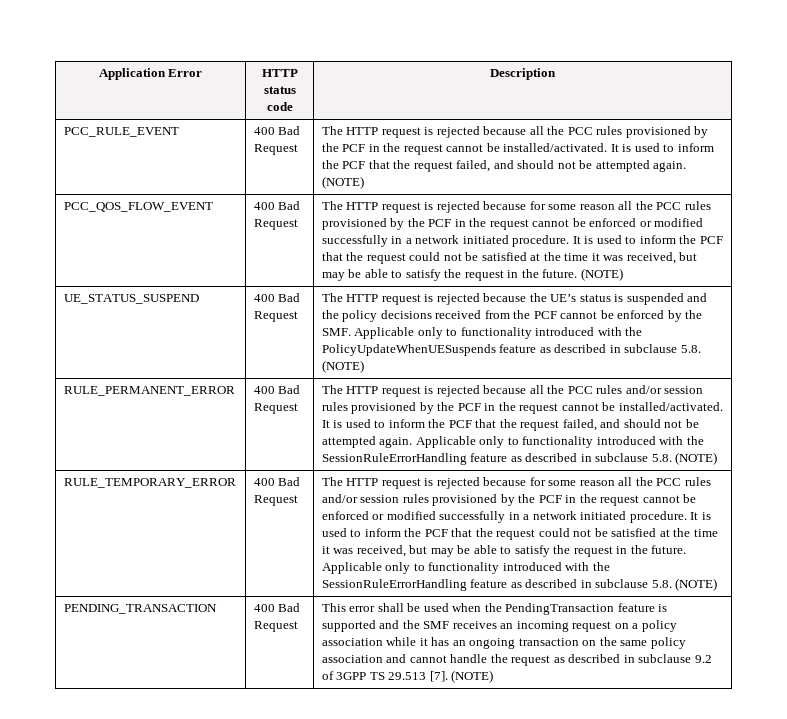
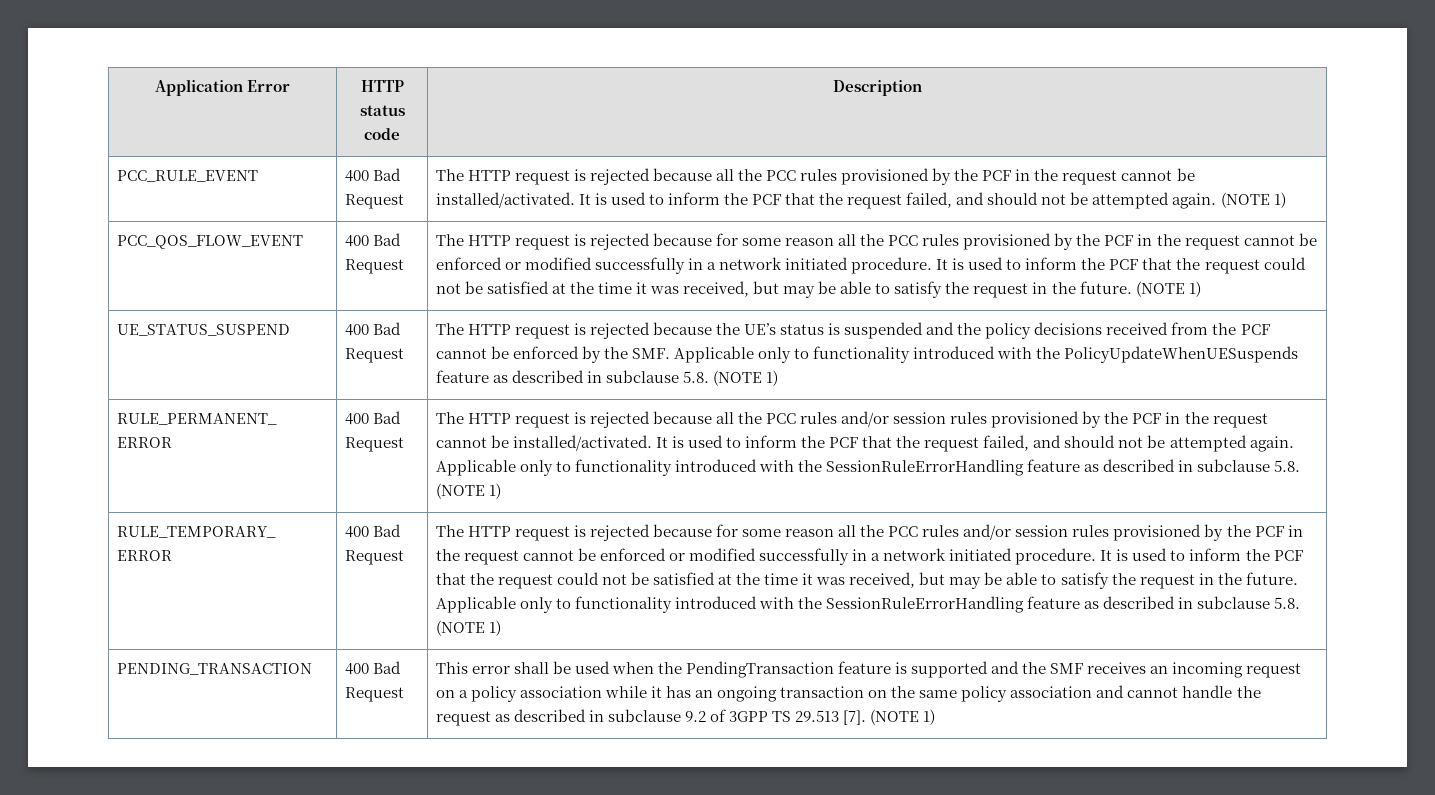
[321,176,364,189] (NOTE) -> [1220,192,1286,208] (NOTE 1)
[580,268,623,281] (NOTE) -> [1135,281,1201,297] (NOTE 1)
[321,360,364,373] (NOTE) -> [712,370,778,386] (NOTE 1)
[675,452,718,465] (NOTE) -> [435,483,501,499] (NOTE 1)
[675,578,718,591] (NOTE) -> [435,620,501,636] (NOTE 1)
[451,670,494,683] (NOTE) -> [870,709,936,725] (NOTE 1)

